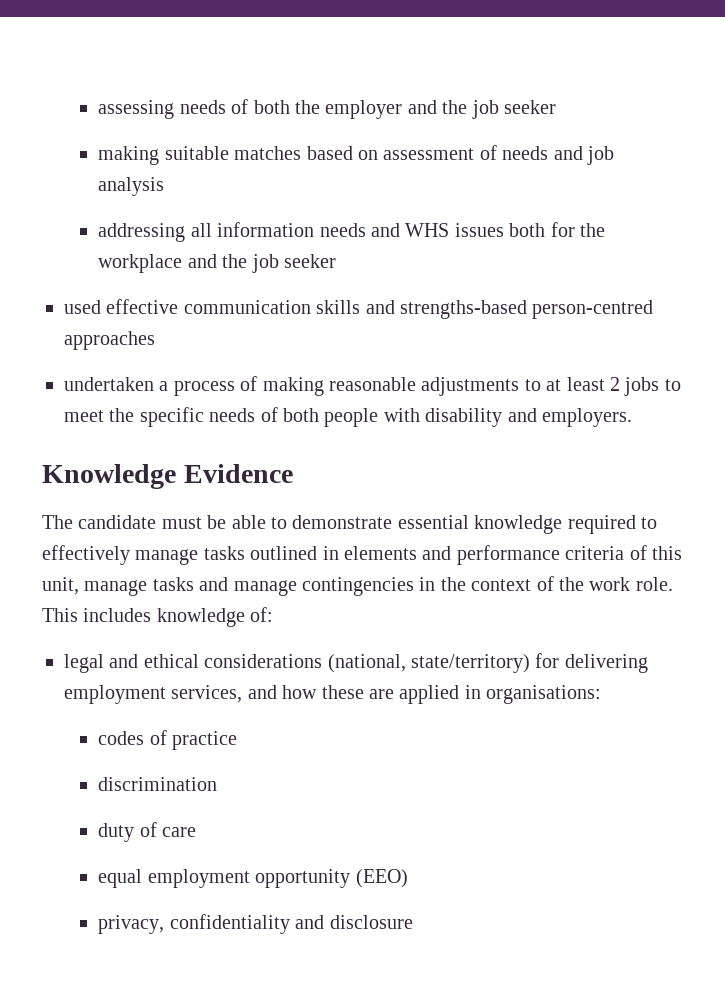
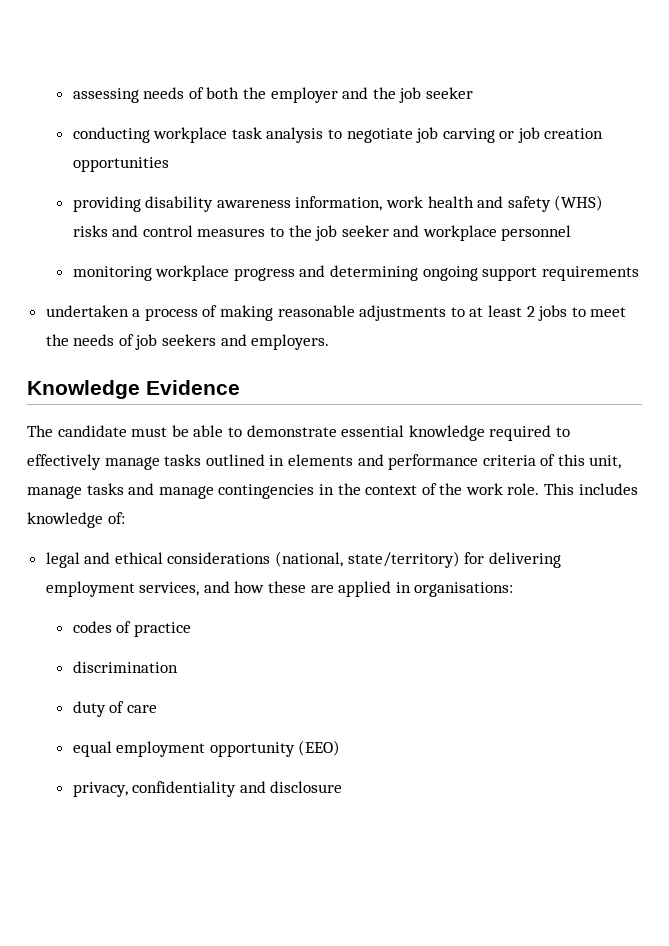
[98,145,614,165] [98,177,165,196] [98,222,605,242] [98,254,336,273] [64,299,654,319] [64,331,155,350] making suitable matches based on assessment of needs and job analysis // addressing all information needs and WHS issues both for the workplace and the job seeker // used effective communication skills and strengths-based person-centred approaches -> [72,127,604,143] [72,157,169,172] [72,195,604,212] [72,225,572,241] [72,265,639,281] conducting workplace task analysis to negotiate job carving or job creation opportunities // providing disability awareness information, work health and safety (WHS) risks and control measures to the job seeker and workplace personnel // monitoring workplace progress and determining ongoing support requirements
[139,407,503,427] specific needs of both people with disability -> [73,334,217,350] needs of job seekers

